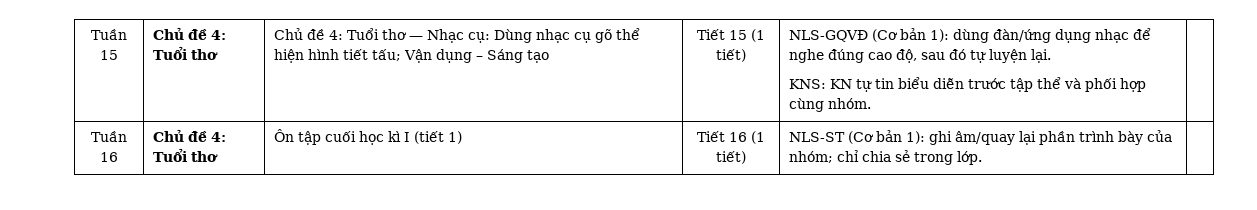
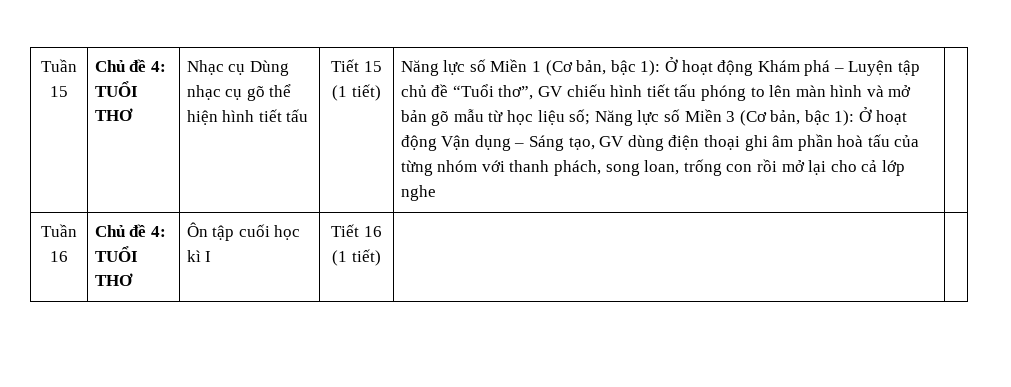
[153,46,219,60] [274,28,491,43] Tuổi thơ | Chủ đề 4: Tuổi thơ — Nhạc cụ: -> [94,81,138,97] [94,108,133,121] [186,60,246,75] TUỔI THƠ | Nhạc cụ
[372,49,550,63] [697,29,765,42] [716,49,746,62] [789,28,1152,43] [789,49,1052,63] [789,77,1147,92] [789,98,872,112] tấu; Vận dụng – Sáng tạo | Tiết 15 (1 tiết) | NLS-GQVĐ (Cơ bản 1): dùng đàn/ứng dụng nhạc để nghe đúng cao độ, sau đó tự luyện lại. // KNS: KN tự tin biểu diễn trước tập thể và phối hợp cùng nhóm. -> [286,109,309,122] [331,59,382,72] [332,84,381,101] [400,57,921,76] [400,84,912,101] [400,107,907,126] [400,134,920,151] [400,159,905,176] [400,185,436,201] tấu | Tiết 15 (1 tiết) | Năng lực số Miền 1 (Cơ bản, bậc 1): Ở hoạt động Khám phá – Luyện tập chủ đề “Tuổi thơ”, GV chiếu hình tiết tấu phóng to lên màn hình và mở bản gõ mẫu từ học liệu số; Năng lực số Miền 3 (Cơ bản, bậc 1): Ở hoạt động Vận dụng – Sáng tạo, GV dùng điện thoại ghi âm phần hoà tấu của từng nhóm với thanh phách, song loan, trống con rồi mở lại cho cả lớp nghe
[153,148,219,162] Tuổi thơ -> [94,246,138,262] [94,273,133,286] TUỔI THƠ
[414,131,463,144] (tiết 1) -> (212, 256) none
[789,130,1173,145] [789,150,983,165] NLS-ST (Cơ bản 1): ghi âm/quay lại phần trình bày của nhóm; chỉ chia sẻ trong lớp. -> (381, 257) none

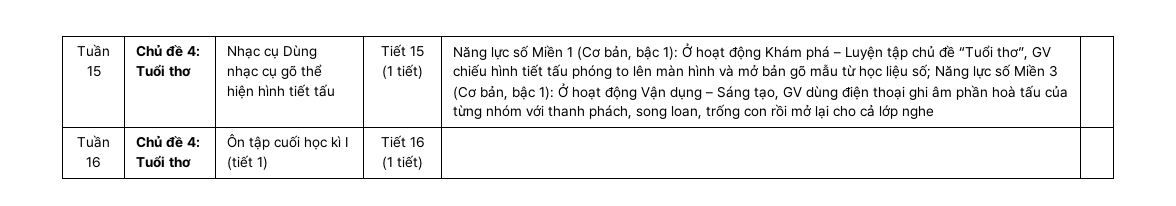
[94,81,138,97] [94,108,133,121] TUỔI THƠ -> [136,64,192,77] Tuổi thơ
[94,246,138,262] [94,273,133,286] TUỔI THƠ -> [136,155,192,168] Tuổi thơ
(212, 256) none -> [227,155,269,170] (tiết 1)

